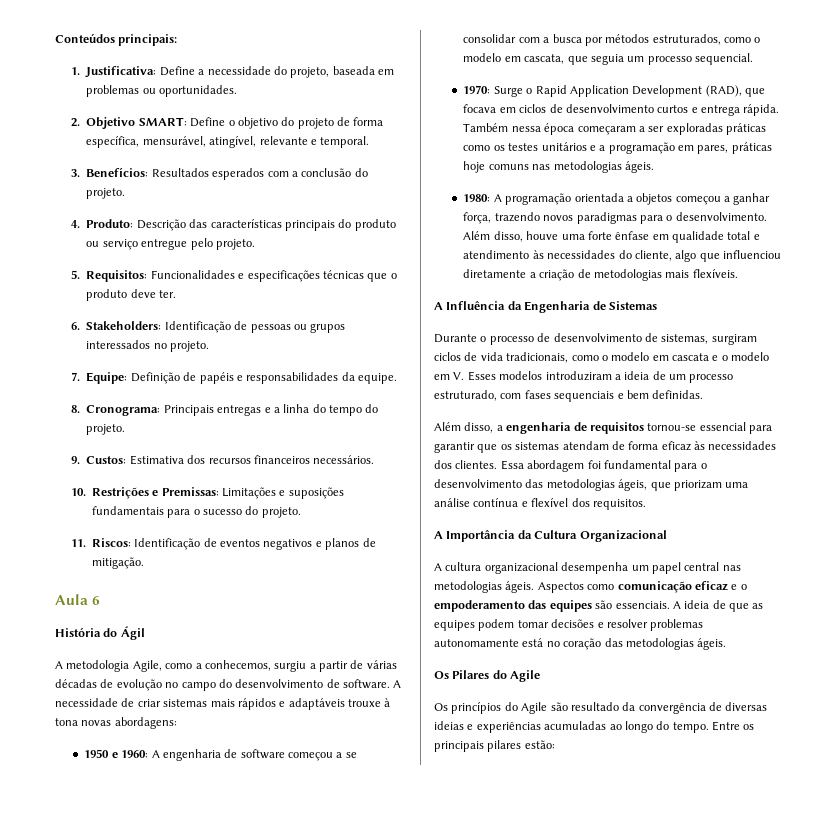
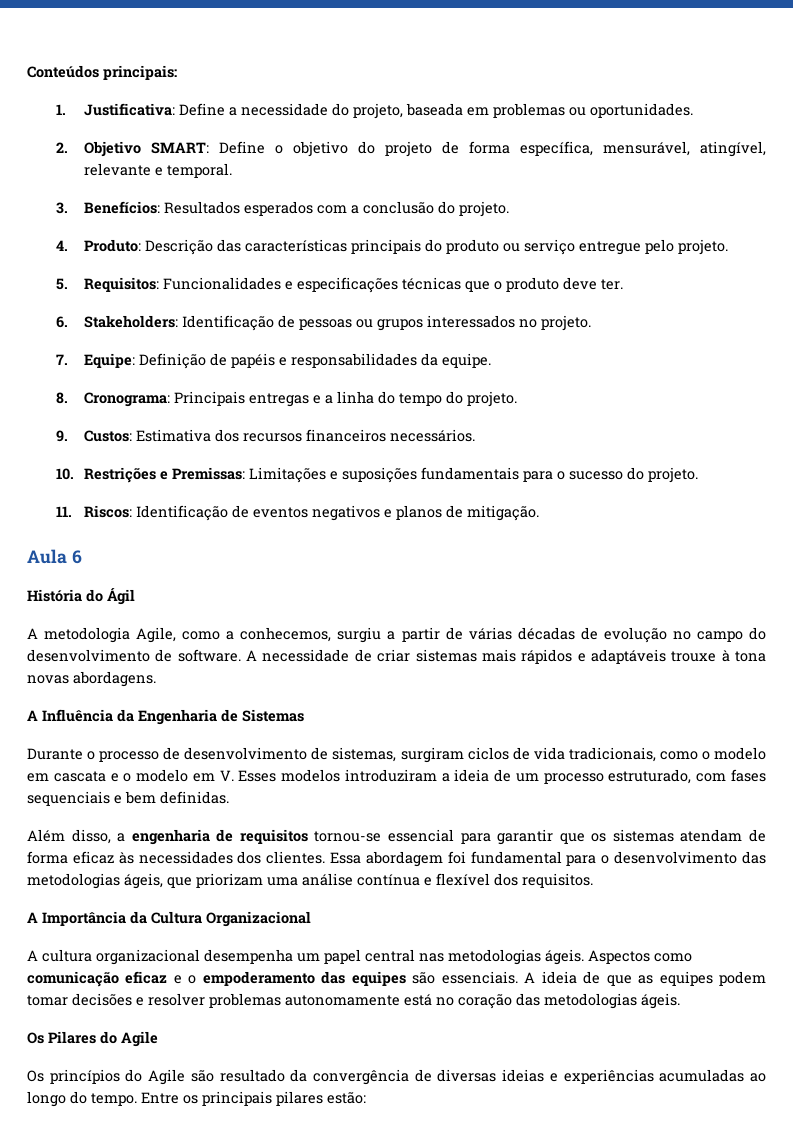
[114,717,177,729] [84,749,357,761] [463,34,761,46] [463,53,754,65] [463,85,766,97] [463,104,780,116] [463,123,767,135] [463,142,772,154] [463,161,654,173] [463,193,771,205] [463,212,767,224] [463,231,760,243] [463,250,782,262] [463,269,738,281] abordagens: // 1950 e 1960: A engenharia de software começou a se consolidar com a busca por métodos estruturados, como o modelo em cascata, que seguia um processo sequencial. // 1970: Surge o Rapid Application Development (RAD), que focava em ciclos de desenvolvimento curtos e entrega rápida. Também nessa época começaram a ser exploradas práticas como os testes unitários e a programação em pares, práticas hoje comuns nas metodologias ágeis. // 1980: A programação orientada a objetos começou a ganhar força, trazendo novos paradigmas para o desenvolvimento. Além disso, houve uma forte ênfase em qualidade total e atendimento às necessidades do cliente, algo que influenciou diretamente a criação de metodologias mais flexíveis. -> [73,671,156,687] abordagens.

